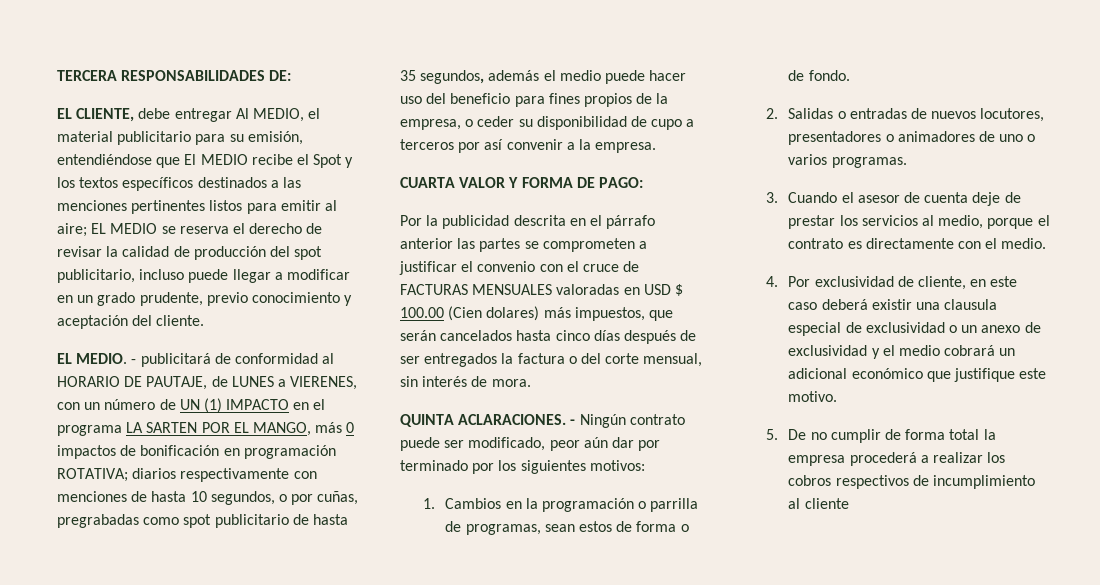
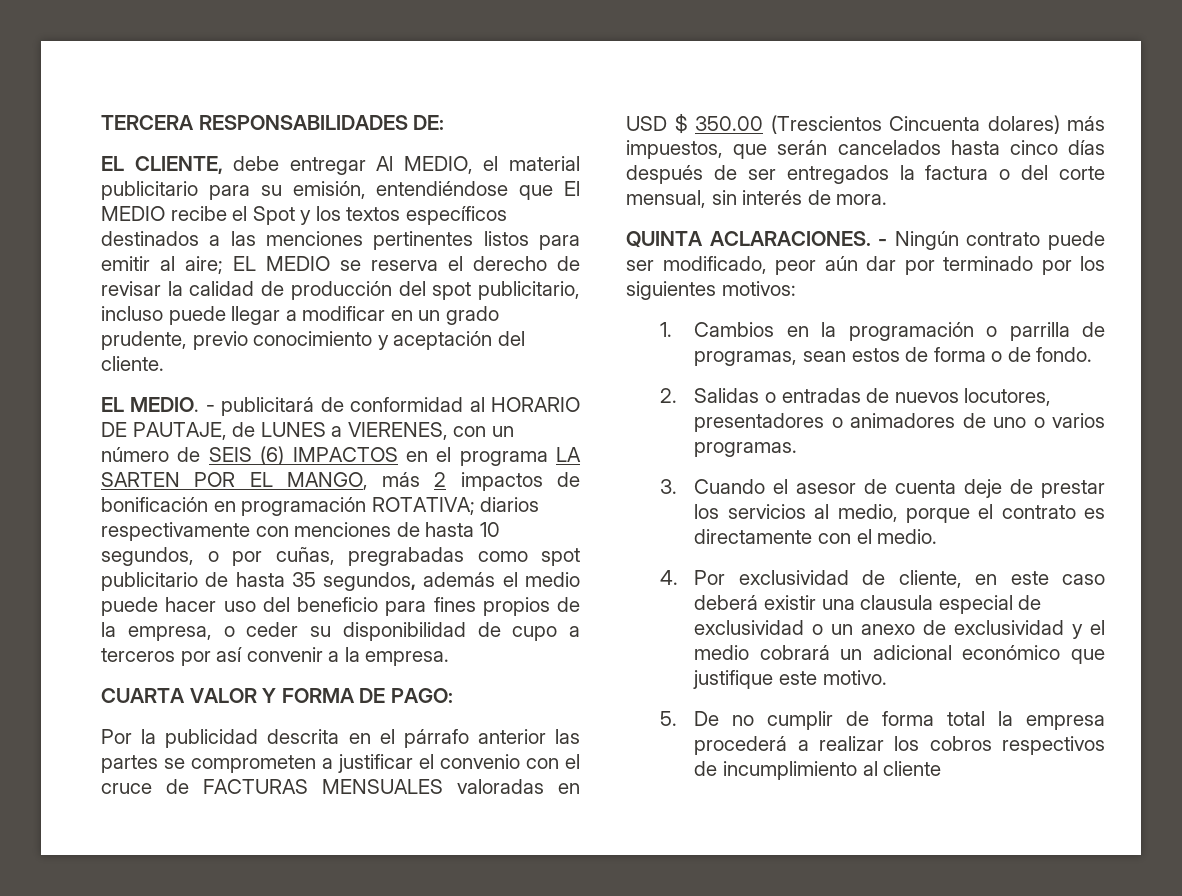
[179,398,290,413] UN (1) IMPACTO -> [208,446,398,465] SEIS (6) IMPACTOS
[346,422,355,433] 0 -> [434,472,447,487] 2
[400,306,483,321] 100.00 (Cien -> [695,115,980,134] 350.00 (Trescientos Cincuenta

